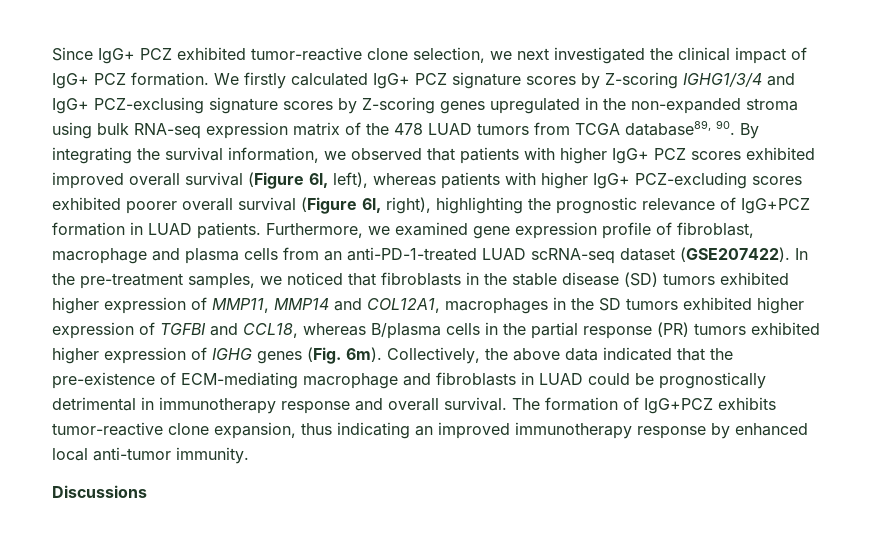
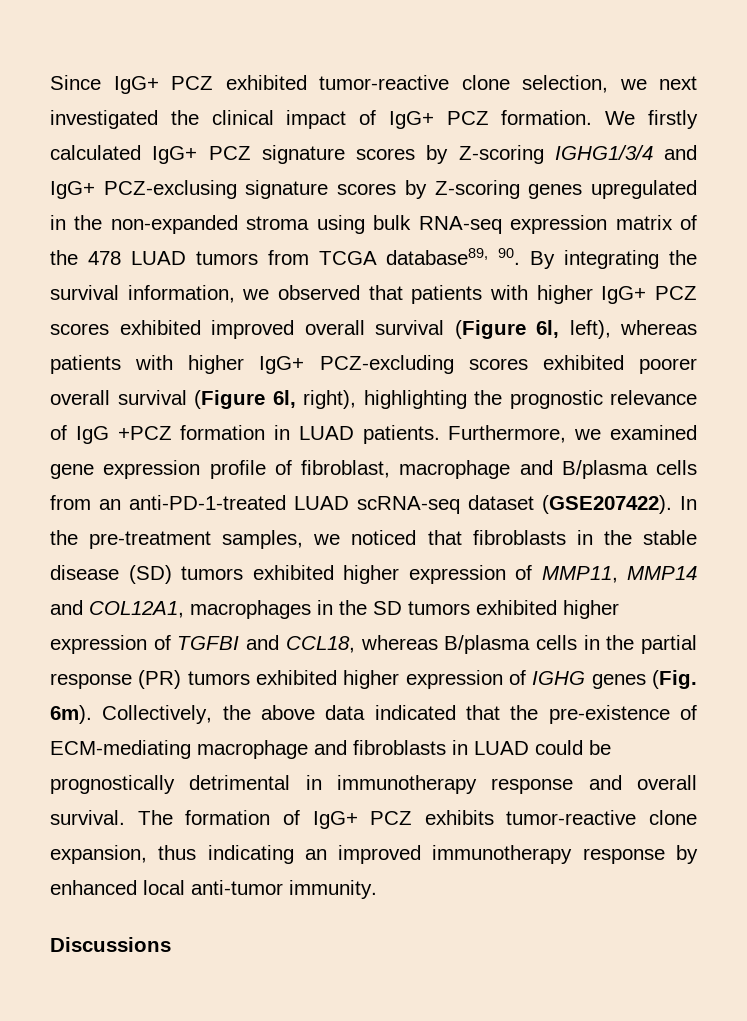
[741,198,810,214] IgG+PCZ -> [75,426,172,444] IgG +PCZ
[185,248,239,264] plasma -> [561,460,648,479] B/plasma
[644,398,713,414] IgG+PCZ -> [312,811,413,829] IgG+ PCZ

